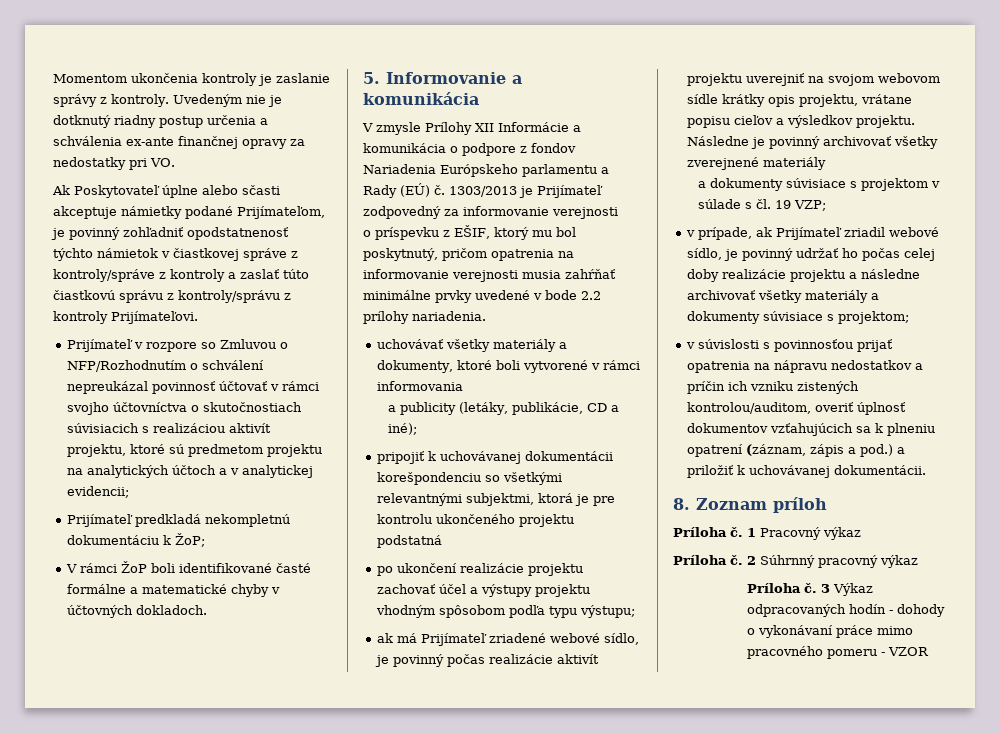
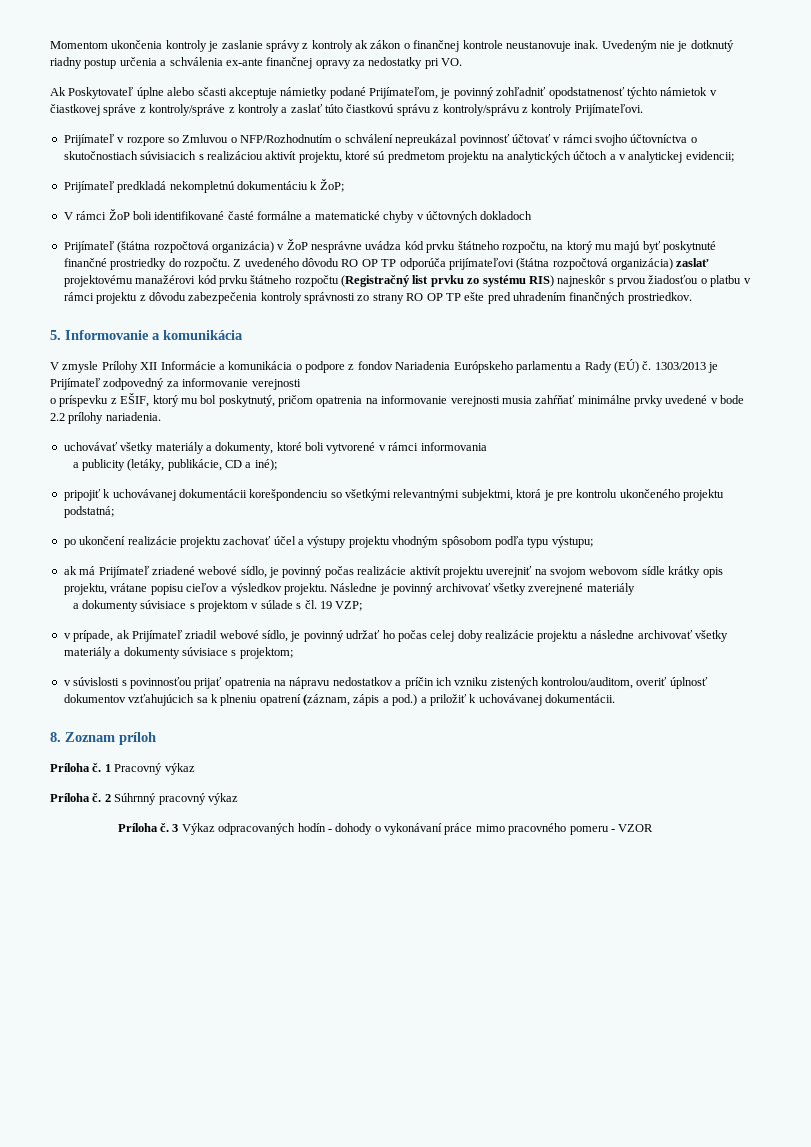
[111,94,169,107] kontroly. -> [311,40,599,52] kontroly ak zákon o finančnej kontrole neustanovuje inak.
[135,605,207,615] dokladoch. -> [480,211,533,220] [63,239,717,253] [63,258,710,270] [63,275,751,287] [63,292,692,304] dokladoch // Prijímateľ (štátna rozpočtová organizácia) v ŽoP nesprávne uvádza kód prvku štátneho rozpočtu, na ktorý mu majú byť poskytnuté finančné prostriedky do rozpočtu. Z uvedeného dôvodu RO OP TP odporúča prijímateľovi (štátna rozpočtová organizácia) zaslať projektovému manažérovi kód prvku štátneho rozpočtu (Registračný list prvku zo systému RIS) najneskôr s prvou žiadosťou o platbu v rámci projektu z dôvodu zabezpečenia kontroly správnosti zo strany RO OP TP ešte pred uhradením finančných prostriedkov.
[376,535,442,548] podstatná -> [63,506,114,518] podstatná;

